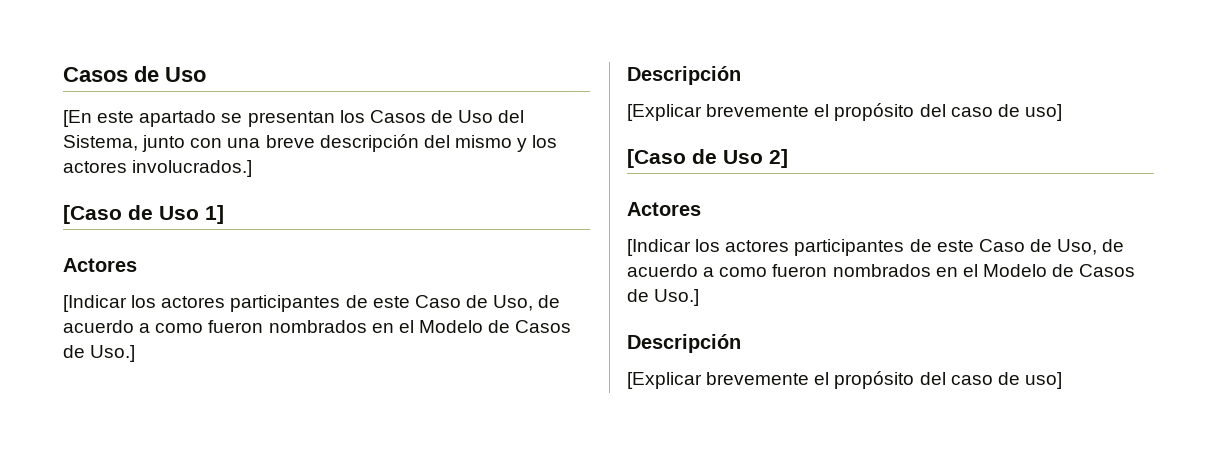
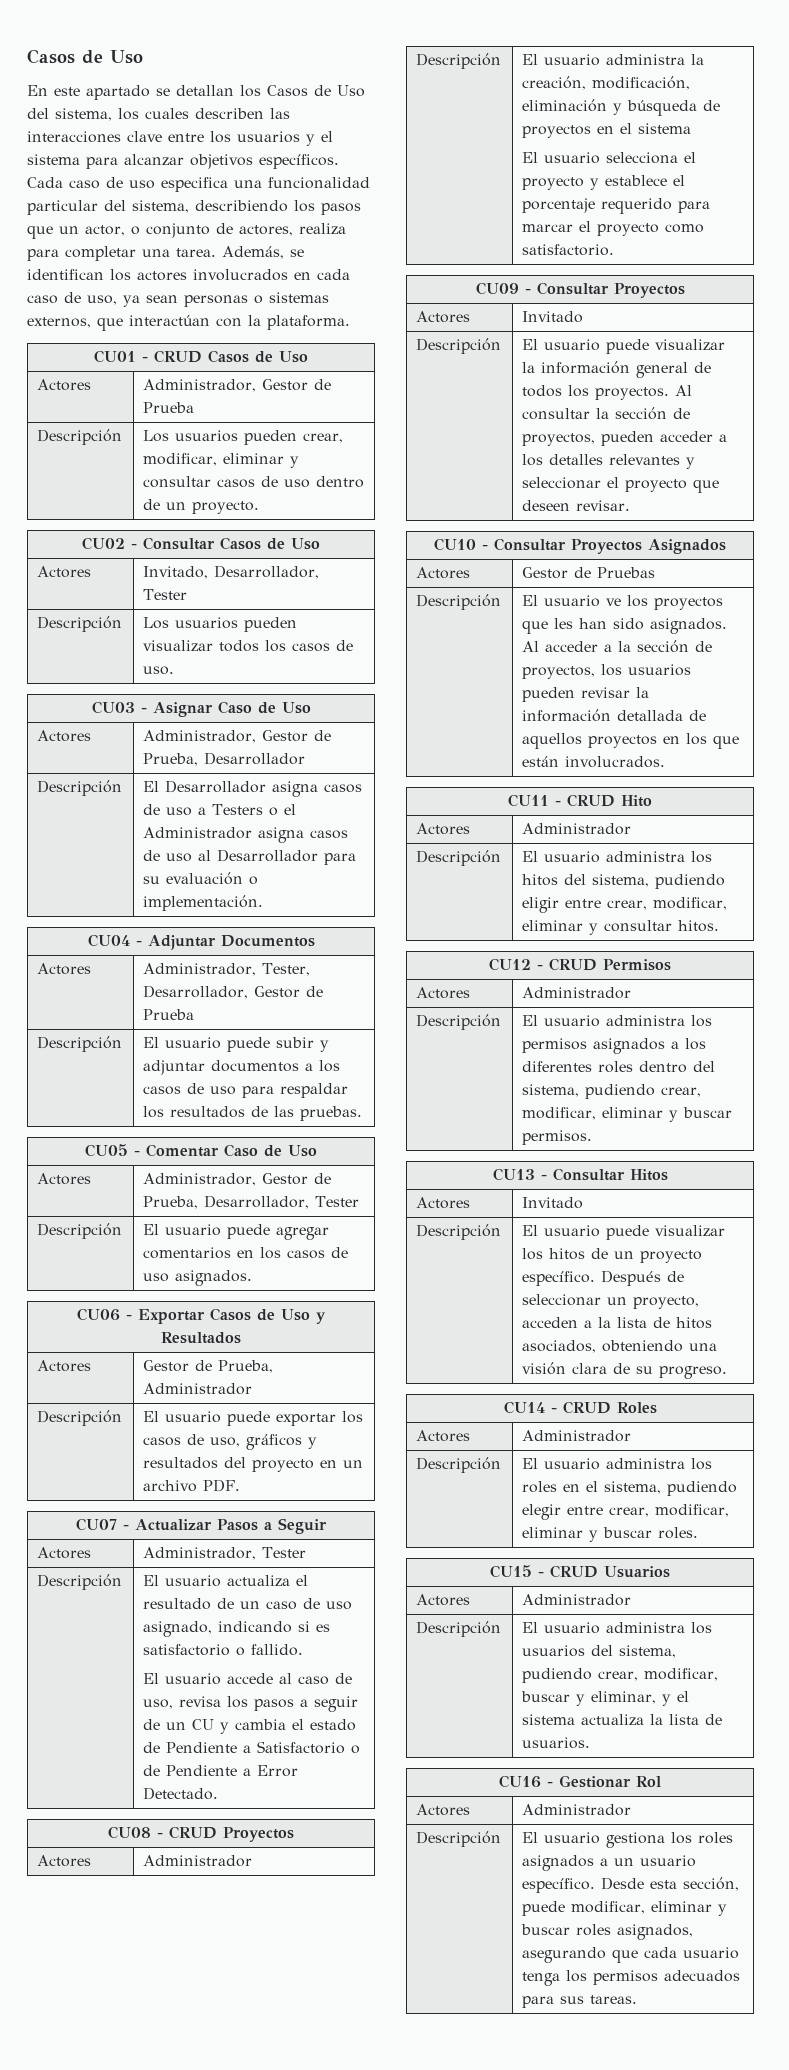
[63,66,206,82] [63,110,92,127] Casos de Uso // [En -> [27,49,143,64] [27,85,48,96] Casos de Uso // En
[247,111,335,127] presentan -> [176,85,234,96] detallan
[63,134,558,152] [63,160,253,177] [63,205,224,224] [63,258,137,272] [63,295,561,312] [63,320,572,333] [63,345,136,362] [627,66,741,85] [627,103,1062,121] [627,149,788,168] [627,202,701,216] [627,239,1125,256] [627,264,1136,277] [627,289,700,306] [627,334,741,353] [627,371,1062,389] Sistema, junto con una breve descripción del mismo y los actores involucrados.] // [Caso de Uso 1] // Actores // [Indicar los actores participantes de este Caso de Uso, de acuerdo a como fueron nombrados en el Modelo de Casos de Uso.] // Descripción // [Explicar brevemente el propósito del caso de uso] // [Caso de Uso 2] // Actores // [Indicar los actores participantes de este Caso de Uso, de acuerdo a como fueron nombrados en el Modelo de Casos de Uso.] // Descripción // [Explicar brevemente el propósito del caso de uso] -> [55,108,290,121] [27,131,333,146] [27,154,339,169] [27,177,370,192] [27,200,361,215] [27,223,346,239] [27,246,304,261] [27,269,350,281] [27,292,329,307] [27,315,350,331] [94,350,308,363] [37,379,92,391] [143,379,332,392] [143,402,195,413] [37,429,123,445] [143,430,344,445] [143,453,300,468] [143,476,365,488] [143,499,260,514] [82,537,320,550] [37,566,92,578] [143,565,320,579] [143,589,188,600] [37,616,123,632] [143,617,298,632] [143,640,354,652] [143,666,175,675] [91,701,311,717] [37,730,92,742] [143,730,332,743] [143,752,306,766] [37,780,123,796] [143,780,363,797] [143,804,297,816] [143,827,349,843] [143,849,357,865] [143,872,259,885] [143,895,264,911] [87,934,315,950] [37,963,92,975] [143,963,311,976] [143,985,324,999] [143,1009,195,1020] [37,1036,123,1052] [143,1037,330,1052] [143,1060,341,1075] [143,1083,349,1098] [143,1106,363,1121] [85,1144,317,1157] [37,1173,92,1185] [143,1173,332,1186] [143,1195,360,1209] [37,1223,123,1239] [143,1224,330,1240] [143,1247,349,1259] [143,1270,253,1286] [77,1308,326,1324] [161,1332,241,1344] [37,1360,92,1372] [143,1360,274,1373] [143,1383,253,1395] [37,1410,123,1426] [143,1411,364,1426] [143,1434,318,1450] [143,1457,364,1472] [143,1479,241,1492] [76,1518,327,1534] [37,1547,92,1559] [143,1547,307,1560] [37,1574,123,1590] [143,1575,309,1587] [143,1598,353,1610] [143,1621,331,1637] [143,1644,304,1656] [143,1673,353,1685] [143,1696,359,1712] [143,1719,357,1734] [143,1741,361,1754] [143,1765,299,1777] [143,1787,219,1800] [108,1826,294,1842] [37,1855,92,1867] [143,1855,253,1867] [416,53,502,69] [522,54,705,66] [522,76,691,90] [522,99,721,116] [522,123,692,138] [522,152,697,164] [522,175,686,190] [522,198,711,214] [522,221,705,236] [522,244,615,256] [475,282,685,298] [416,311,471,323] [522,311,584,323] [416,338,502,354] [522,339,726,354] [522,361,712,378] [522,385,693,400] [522,407,691,420] [522,431,728,446] [522,454,696,469] [522,477,720,493] [522,500,631,511] [434,538,726,554] [416,567,471,579] [522,567,656,579] [416,594,502,610] [522,595,724,610] [522,618,728,634] [522,640,713,653] [522,664,692,679] [522,687,650,702] [522,709,707,722] [522,733,740,749] [522,756,666,768] [508,794,652,807] [416,823,471,835] [522,823,632,835] [416,850,502,866] [522,851,713,863] [522,874,726,889] [522,897,728,913] [522,920,720,935] [489,958,671,971] [416,987,471,999] [522,987,632,999] [416,1014,502,1030] [522,1015,713,1027] [522,1038,707,1054] [522,1061,716,1073] [522,1084,702,1099] [522,1107,733,1122] [522,1130,593,1145] [492,1168,668,1181] [416,1197,471,1209] [522,1197,584,1209] [416,1224,502,1240] [522,1225,726,1240] [522,1248,703,1263] [522,1270,685,1286] [522,1294,700,1309] [522,1317,713,1329] [522,1340,718,1353] [522,1362,728,1379] [503,1401,657,1414] [416,1430,471,1442] [522,1430,632,1442] [416,1457,502,1473] [522,1458,713,1470] [522,1481,738,1496] [522,1504,730,1520] [522,1527,699,1542] [490,1565,670,1578] [416,1594,471,1606] [522,1594,632,1606] [416,1621,502,1637] [522,1622,713,1634] [522,1645,677,1658] [522,1668,719,1683] [521,1691,690,1706] [522,1714,723,1726] [522,1737,591,1749] [499,1775,661,1788] [416,1804,471,1816] [522,1804,632,1816] [416,1831,502,1847] [522,1832,734,1848] [522,1855,697,1871] [522,1877,740,1893] [522,1901,728,1916] [521,1924,694,1940] [522,1947,740,1963] [522,1970,741,1986] [522,1995,638,2008] sistema, los cuales describen las interacciones clave entre los usuarios y el sistema para alcanzar objetivos específicos. Cada caso de uso especifica una funcionalidad particular del sistema, describiendo los pasos que un actor, o conjunto de actores, realiza para completar una tarea. Además, se identifican los actores involucrados en cada caso de uso, ya sean personas o sistemas externos, que interactúan con la plataforma. // CU01 - CRUD Casos de Uso // Actores | Administrador, Gestor de Prueba // Descripción | Los usuarios pueden crear, modificar, eliminar y consultar casos de uso dentro de un proyecto. // CU02 - Consultar Casos de Uso // Actores | Invitado, Desarrollador, Tester // Descripción | Los usuarios pueden visualizar todos los casos de uso. // CU03 - Asignar Caso de Uso // Actores | Administrador, Gestor de Prueba, Desarrollador // Descripción | El Desarrollador asigna casos de uso a Testers o el Administrador asigna casos de uso al Desarrollador para su evaluación o implementación. // CU04 - Adjuntar Documentos // Actores | Administrador, Tester, Desarrollador, Gestor de Prueba // Descripción | El usuario puede subir y adjuntar documentos a los casos de uso para respaldar los resultados de las pruebas. // CU05 - Comentar Caso de Uso // Actores | Administrador, Gestor de Prueba, Desarrollador, Tester // Descripción | El usuario puede agregar comentarios en los casos de uso asignados. // CU06 - Exportar Casos de Uso y Resultados // Actores | Gestor de Prueba, Administrador // Descripción | El usuario puede exportar los casos de uso, gráficos y resultados del proyecto en un archivo PDF. // CU07 - Actualizar Pasos a Seguir // Actores | Administrador, Tester // Descripción | El usuario actualiza el resultado de un caso de uso asignado, indicando si es satisfactorio o fallido. // El usuario accede al caso de uso, revisa los pasos a seguir de un CU y cambia el estado de Pendiente a Satisfactorio o de Pendiente a Error Detectado. // CU08 - CRUD Proyectos // Actores | Administrador // Descripción | El usuario administra la creación, modificación, eliminación y búsqueda de proyectos en el sistema // El usuario selecciona el proyecto y establece el porcentaje requerido para marcar el proyecto como satisfactorio. // CU09 - Consultar Proyectos // Actores | Invitado // Descripción | El usuario puede visualizar la información general de todos los proyectos. Al consultar la sección de proyectos, pueden acceder a los detalles relevantes y seleccionar el proyecto que deseen revisar. // CU10 - Consultar Proyectos Asignados // Actores | Gestor de Pruebas // Descripción | El usuario ve los proyectos que les han sido asignados. Al acceder a la sección de proyectos, los usuarios pueden revisar la información detallada de aquellos proyectos en los que están involucrados. // CU11 - CRUD Hito // Actores | Administrador // Descripción | El usuario administra los hitos del sistema, pudiendo eligir entre crear, modificar, eliminar y consultar hitos. // CU12 - CRUD Permisos // Actores | Administrador // Descripción | El usuario administra los permisos asignados a los diferentes roles dentro del sistema, pudiendo crear, modificar, eliminar y buscar permisos. // CU13 - Consultar Hitos // Actores | Invitado // Descripción | El usuario puede visualizar los hitos de un proyecto específico. Después de seleccionar un proyecto, acceden a la lista de hitos asociados, obteniendo una visión clara de su progreso. // CU14 - CRUD Roles // Actores | Administrador // Descripción | El usuario administra los roles en el sistema, pudiendo elegir entre crear, modificar, eliminar y buscar roles. // CU15 - CRUD Usuarios // Actores | Administrador // Descripción | El usuario administra los usuarios del sistema, pudiendo crear, modificar, buscar y eliminar, y el sistema actualiza la lista de usuarios. // CU16 - Gestionar Rol // Actores | Administrador // Descripción | El usuario gestiona los roles asignados a un usuario específico. Desde esta sección, puede modificar, eliminar y buscar roles asignados, asegurando que cada usuario tenga los permisos adecuados para sus tareas.

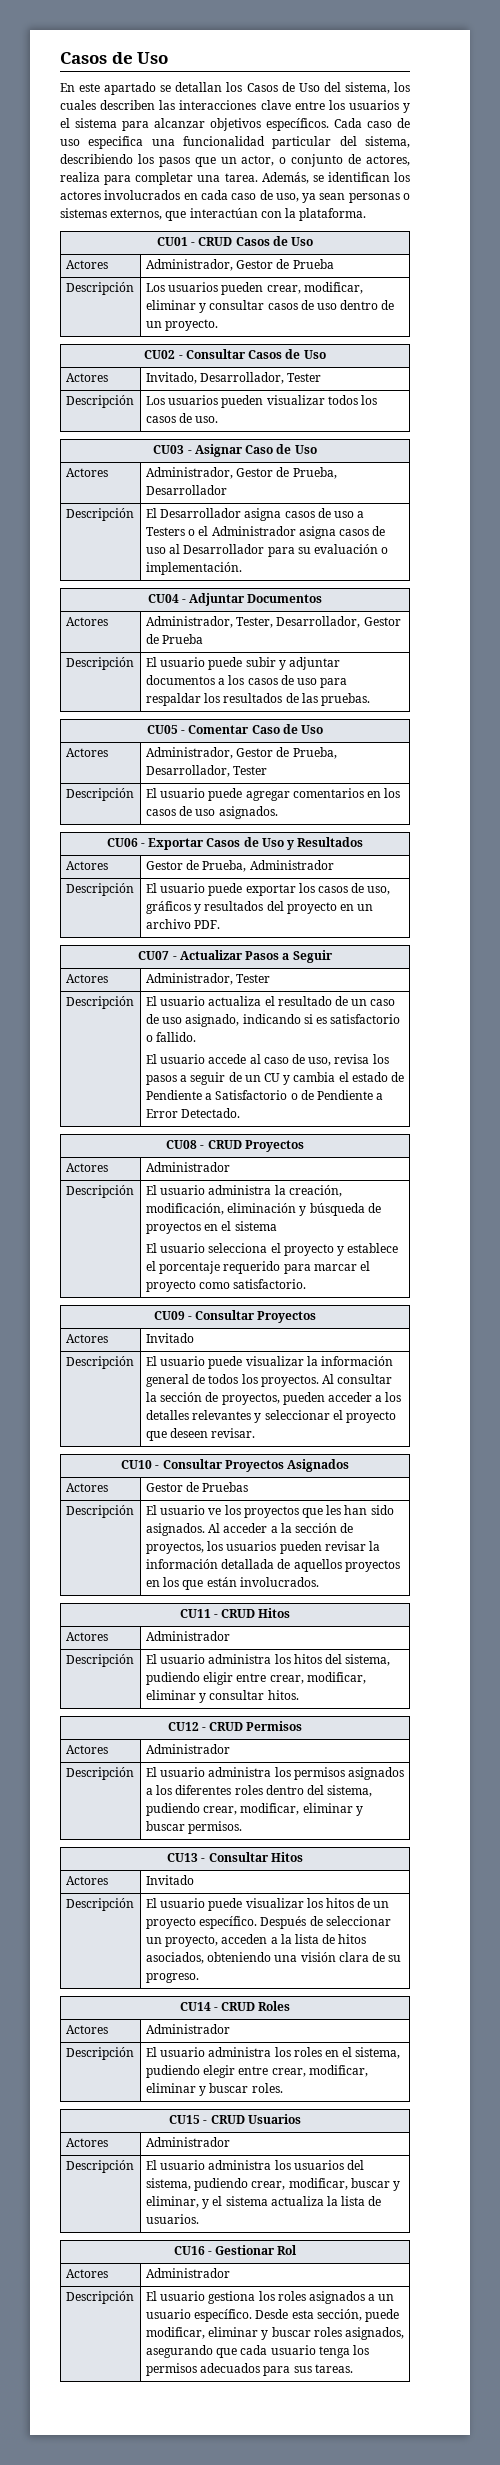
[621,795,652,807] Hito -> [258,1608,291,1618] Hitos

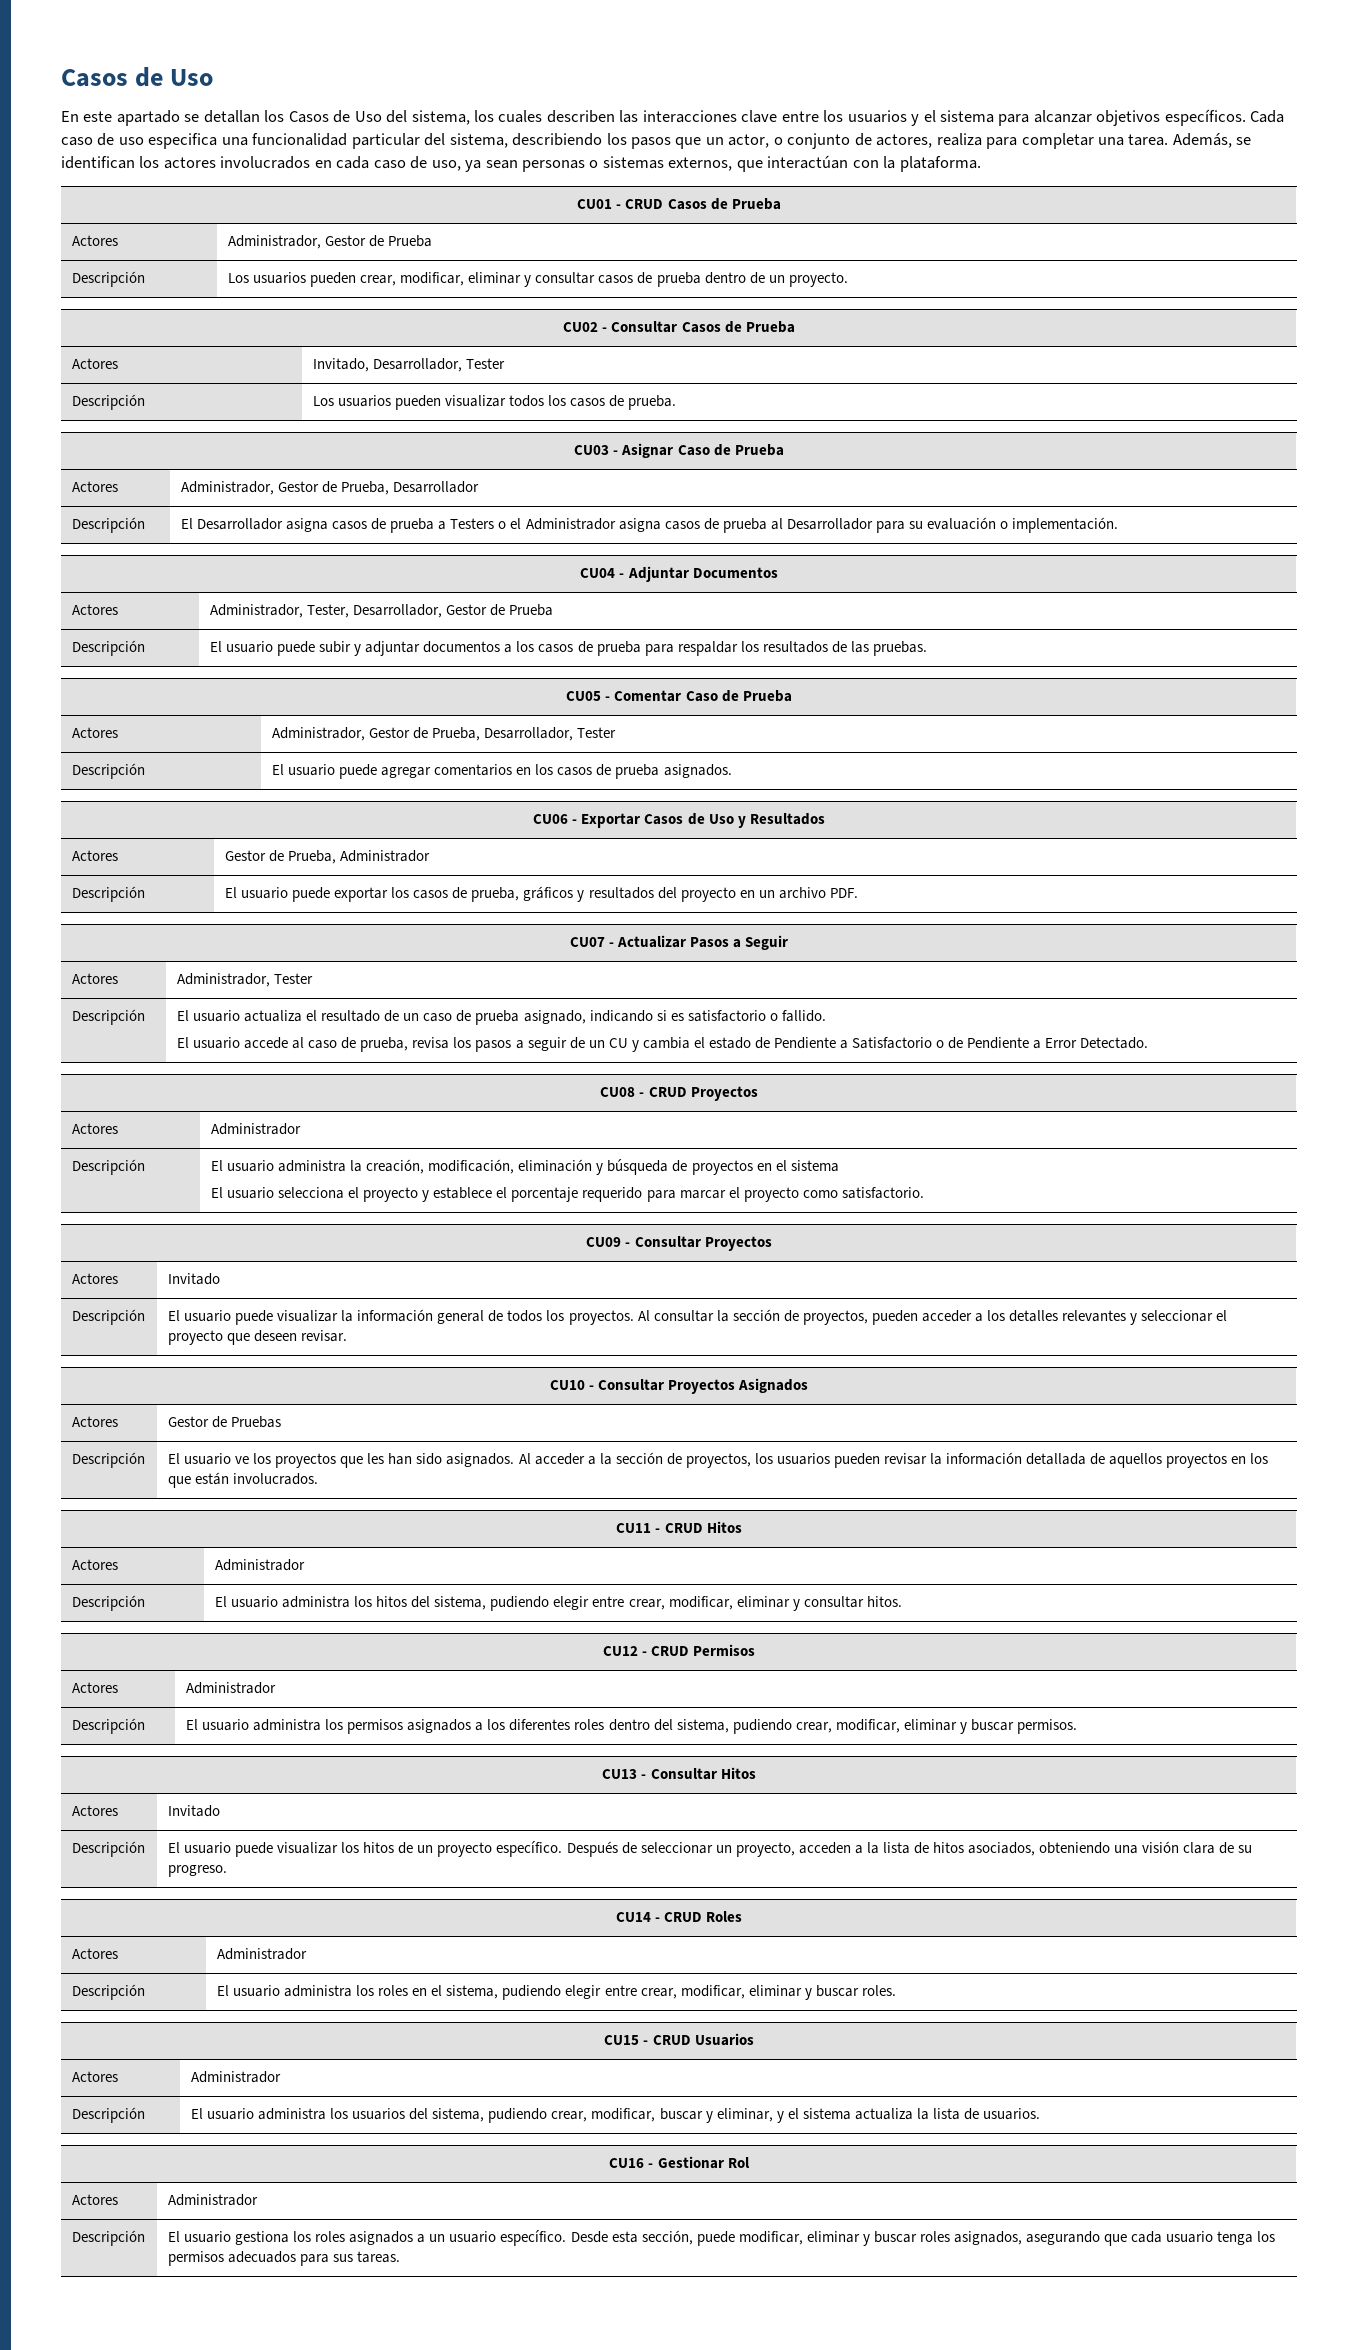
[291,237,314,246] Uso -> [731,198,781,210] Prueba
[316,303,337,310] uso -> [656,272,701,287] prueba
[303,350,326,359] Uso -> [745,321,795,333] Prueba
[195,416,219,423] uso. -> [628,395,677,410] prueba.
[294,445,317,454] Uso -> [734,444,784,456] Prueba
[333,511,354,518] uso -> [390,518,435,533] prueba
[145,547,166,554] uso -> [722,518,767,533] prueba
[296,678,317,685] uso -> [596,641,641,656] prueba
[301,725,324,734] Uso -> [742,690,792,702] Prueba
[195,809,216,816] uso -> [615,764,660,779] prueba
[367,886,391,895] uso, -> [471,887,520,902] prueba,
[162,1017,183,1024] uso -> [475,1010,520,1025] prueba
[308,1057,332,1066] uso, -> [360,1037,409,1052] prueba,
[203,1672,234,1685] eligir -> [553,1596,590,1610] elegir

